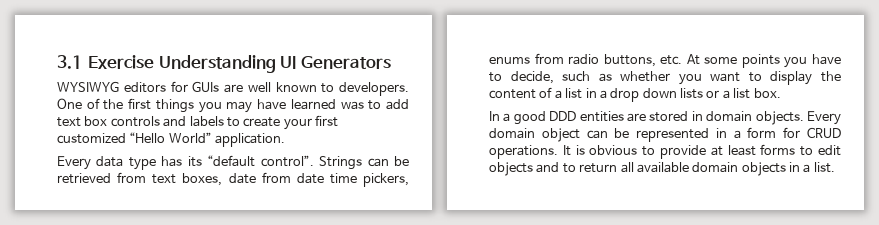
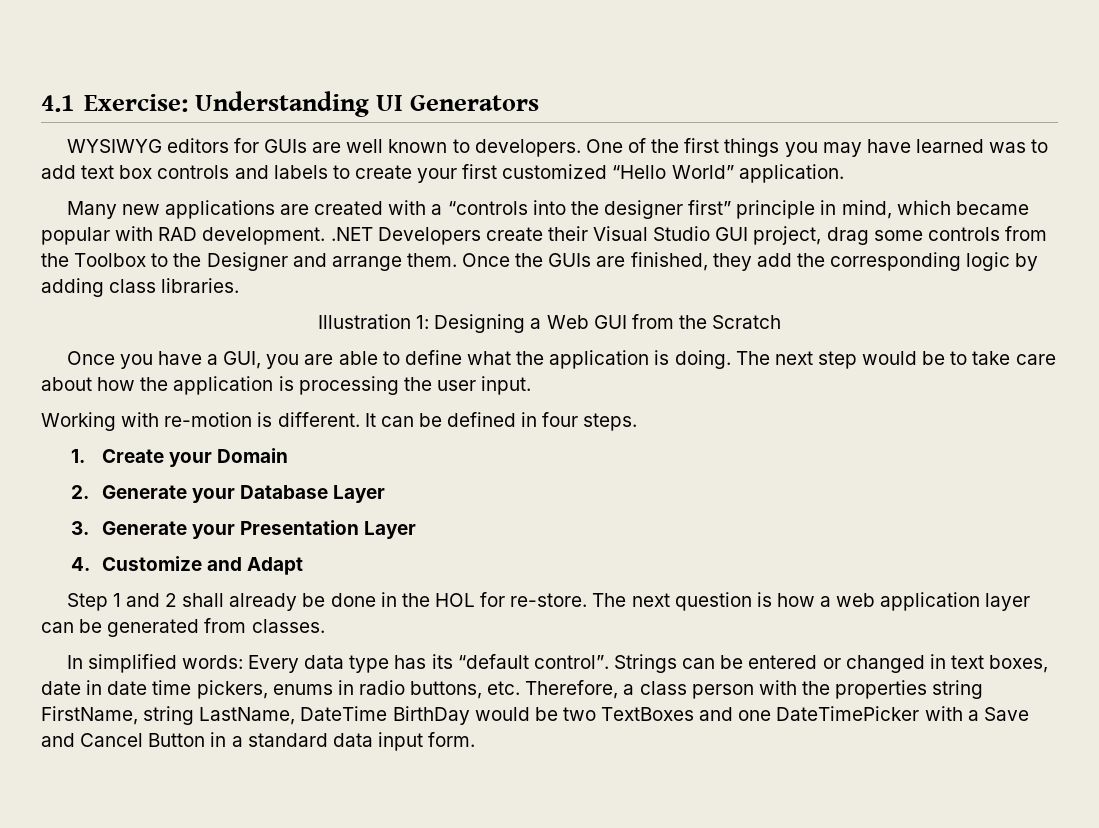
[57,55,155,69] 3.1 Exercise -> [41,94,188,112] 4.1 Exercise:
(286, 140) none -> [66,200,1029,219] [41,226,1047,245] [41,252,1039,271] [41,278,240,297] [317,314,782,333] [66,350,1056,369] [41,376,532,395] [41,412,638,431] [71,448,289,467] [71,485,386,503] [71,520,417,539] [71,556,304,575] [66,592,1031,611] [41,618,325,637] [66,654,243,673] Many new applications are created with a “controls into the designer first” principle in mind, which became popular with RAD development. .NET Developers create their Visual Studio GUI project, drag some controls from the Toolbox to the Designer and arrange them. Once the GUIs are finished, they add the corresponding logic by adding class libraries. // Illustration 1: Designing a Web GUI from the Scratch // Once you have a GUI, you are able to define what the application is doing. The next step would be to take care about how the application is processing the user input. // Working with re-motion is different. It can be defined in four steps. // 1. Create your Domain // 2. Generate your Database Layer // 3. Generate your Presentation Layer // 4. Customize and Adapt // Step 1 and 2 shall already be done in the HOL for re-store. The next question is how a web application layer can be generated from classes. // In simplified words:
[57,172,147,184] retrieved from -> [748,654,946,673] entered or changed in
[261,172,291,183] from -> [86,680,103,695] in
[534,53,564,64] from -> [337,680,354,695] in
[686,54,841,68] [489,71,841,85] [489,87,781,102] [489,111,841,125] [489,127,841,142] [489,144,841,159] [489,162,835,176] At some points you have to decide, such as whether you want to display the content of a list in a drop down lists or a list box. // In a good DDD entities are stored in domain objects. Every domain object can be represented in a form for CRUD operations. It is obvious to provide at least forms to edit objects and to return all available domain objects in a list. -> [525,680,984,699] [41,706,1029,725] [41,732,476,751] Therefore, a class person with the properties string FirstName, string LastName, DateTime BirthDay would be two TextBoxes and one DateTimePicker with a Save and Cancel Button in a standard data input form.

